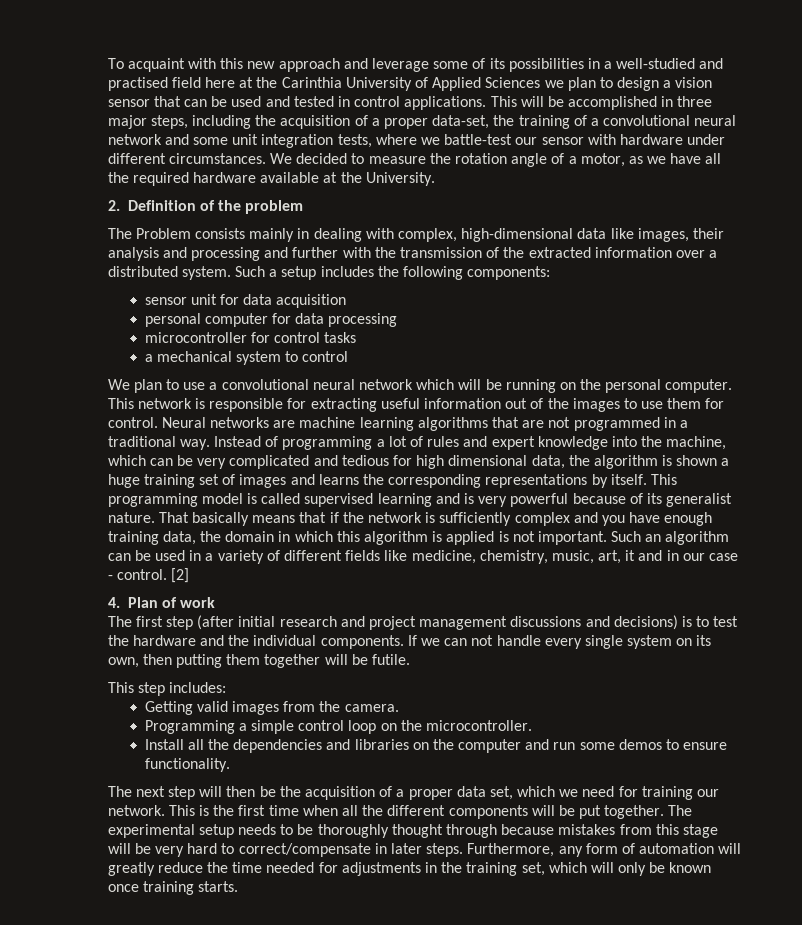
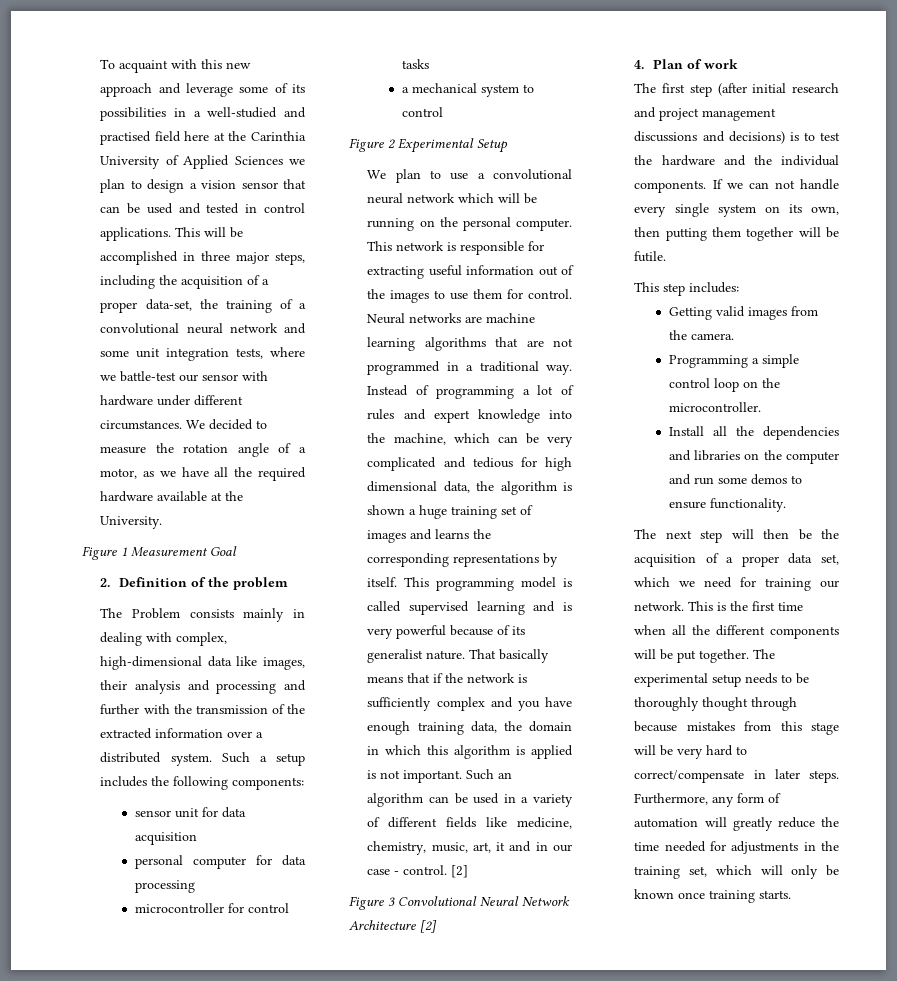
(435, 179) none -> [81,546,237,560] // Figure 1 Measurement Goal
(349, 356) none -> [348,138,508,153] // Figure 2 Experimental Setup
(190, 575) none -> [348,896,570,910] [348,920,437,933] // Figure 3 Convolutional Neural Network Architecture [2]

